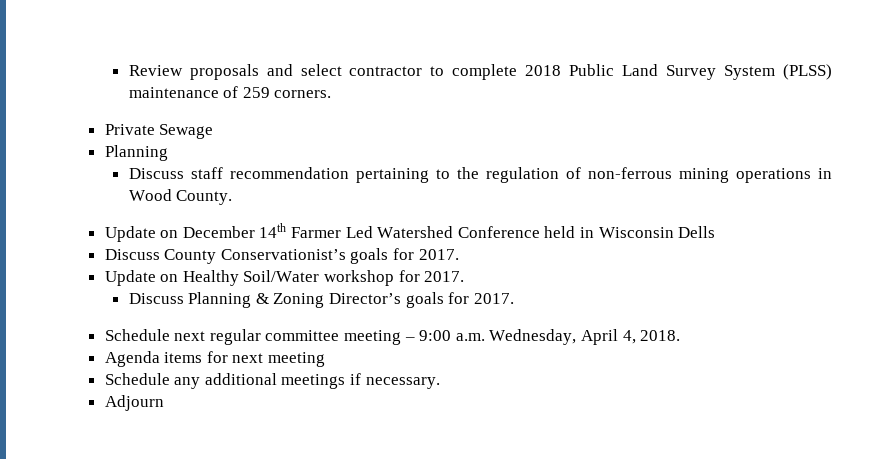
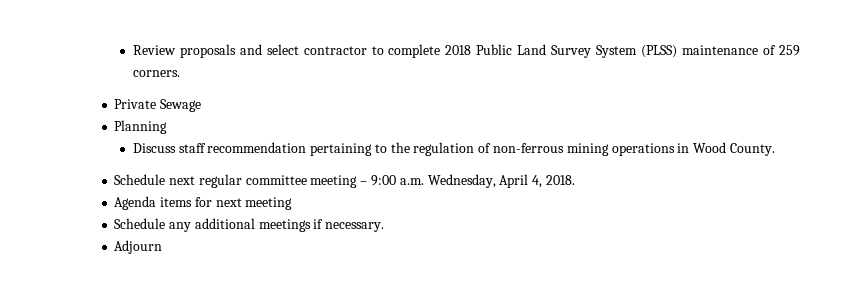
[104,223,716,242] [104,248,459,264] [104,270,465,286] [128,292,514,308] // Update on December 14th Farmer Led Watershed Conference held in Wisconsin Dells // Discuss County Conservationist’s goals for 2017. // Update on Healthy Soil/Water workshop for 2017. // Discuss Planning & Zoning Director’s goals for 2017. -> (775, 149) none

